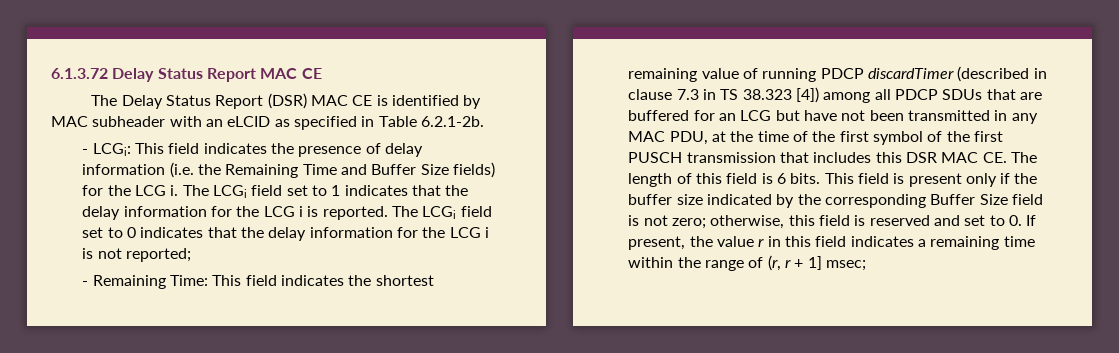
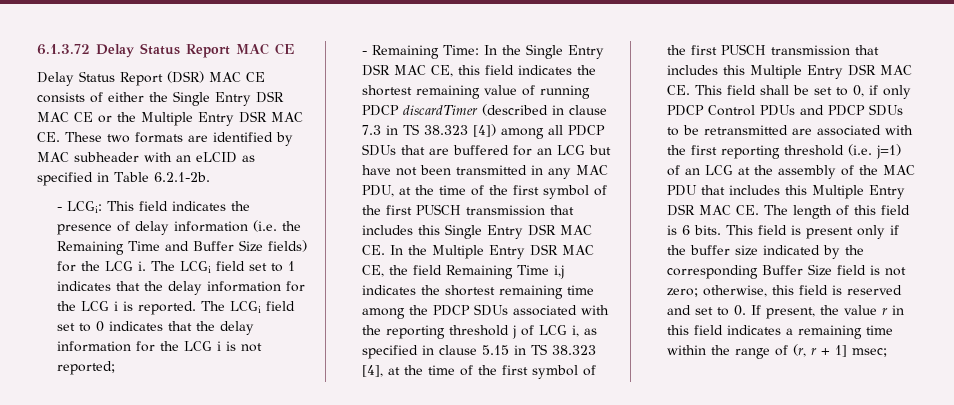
[91,95,118,106] The -> (294, 49) none
[376,95,388,106] is -> [37,91,284,106] [37,111,303,126] [37,132,208,143] consists of either the Single Entry DSR MAC CE or the Multiple Entry DSR MAC CE. These two formats are
[212,275,242,286] This -> [483,44,604,59] [361,64,480,77] In the Single Entry DSR MAC CE, this
(902, 157) none -> [444,224,592,239] [361,244,594,259] [361,265,564,279] [361,285,594,299] [361,304,609,319] [361,325,597,339] [361,344,596,359] [361,365,596,379] [666,44,879,56] [666,64,912,79] [666,85,911,99] [666,104,903,116] [666,125,913,136] [666,144,901,159] [666,165,915,179] [666,185,905,199] Single Entry DSR MAC CE. In the Multiple Entry DSR MAC CE, the field Remaining Time i,j indicates the shortest remaining time among the PDCP SDUs associated with the reporting threshold j of LCG i, as specified in clause 5.15 in TS 38.323 [4], at the time of the first symbol of the first PUSCH transmission that includes this Multiple Entry DSR MAC CE. This field shall be set to 0, if only PDCP Control PDUs and PDCP SDUs to be retransmitted are associated with the first reporting threshold (i.e. j=1) of an LCG at the assembly of the MAC PDU that includes this Multiple Entry

